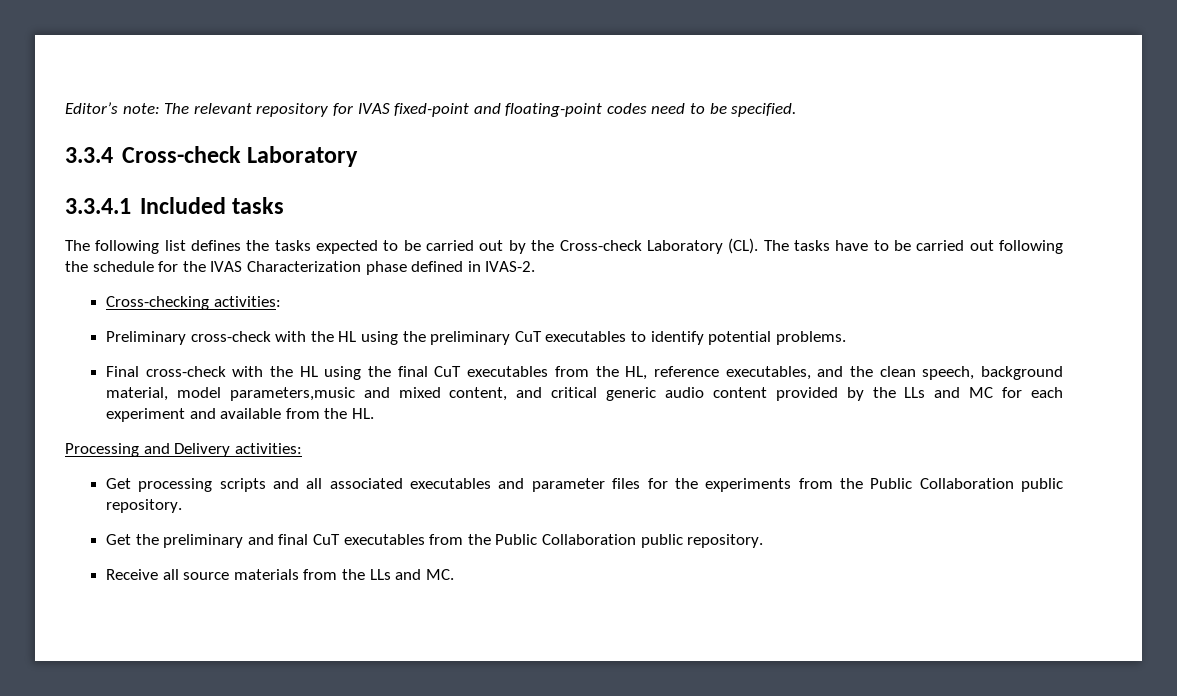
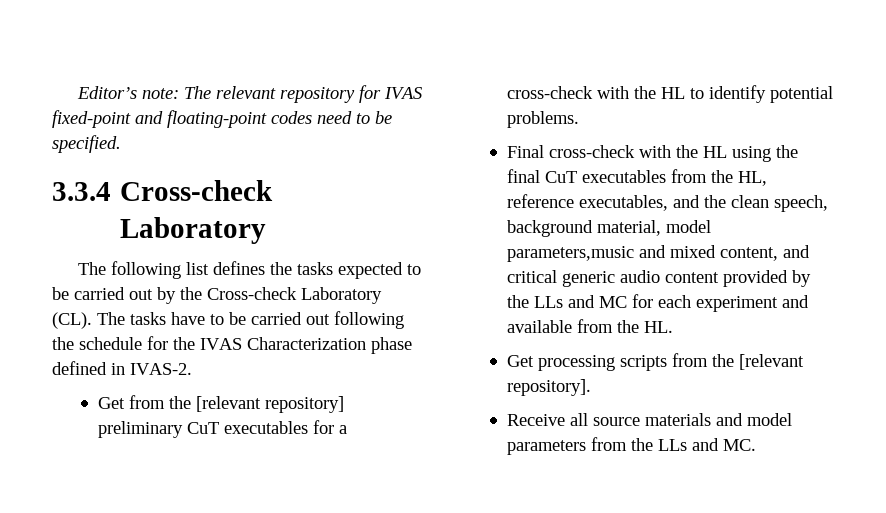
[65,197,284,214] // 3.3.4.1 Included tasks -> (267, 230) none
[106,296,281,310] [106,331,627,345] Cross-checking activities: // Preliminary cross-check with the HL using the preliminary CuT executables -> [97,395,344,413] [97,420,347,438] [506,86,685,99] Get from the [relevant repository] preliminary CuT executables for a cross-check with the HL
[65,443,302,457] // Processing and Delivery activities: -> (673, 327) none
[273,478,1064,492] [106,499,183,513] [106,534,764,548] and all associated executables and parameter files for the experiments from the Public Collaboration public repository. // Get the preliminary and final CuT executables from the Public Collaboration public repository. -> [671,353,804,370] [506,379,591,396] from the [relevant repository].
(299, 574) none -> [715,413,792,426] [506,440,586,455] and model parameters

